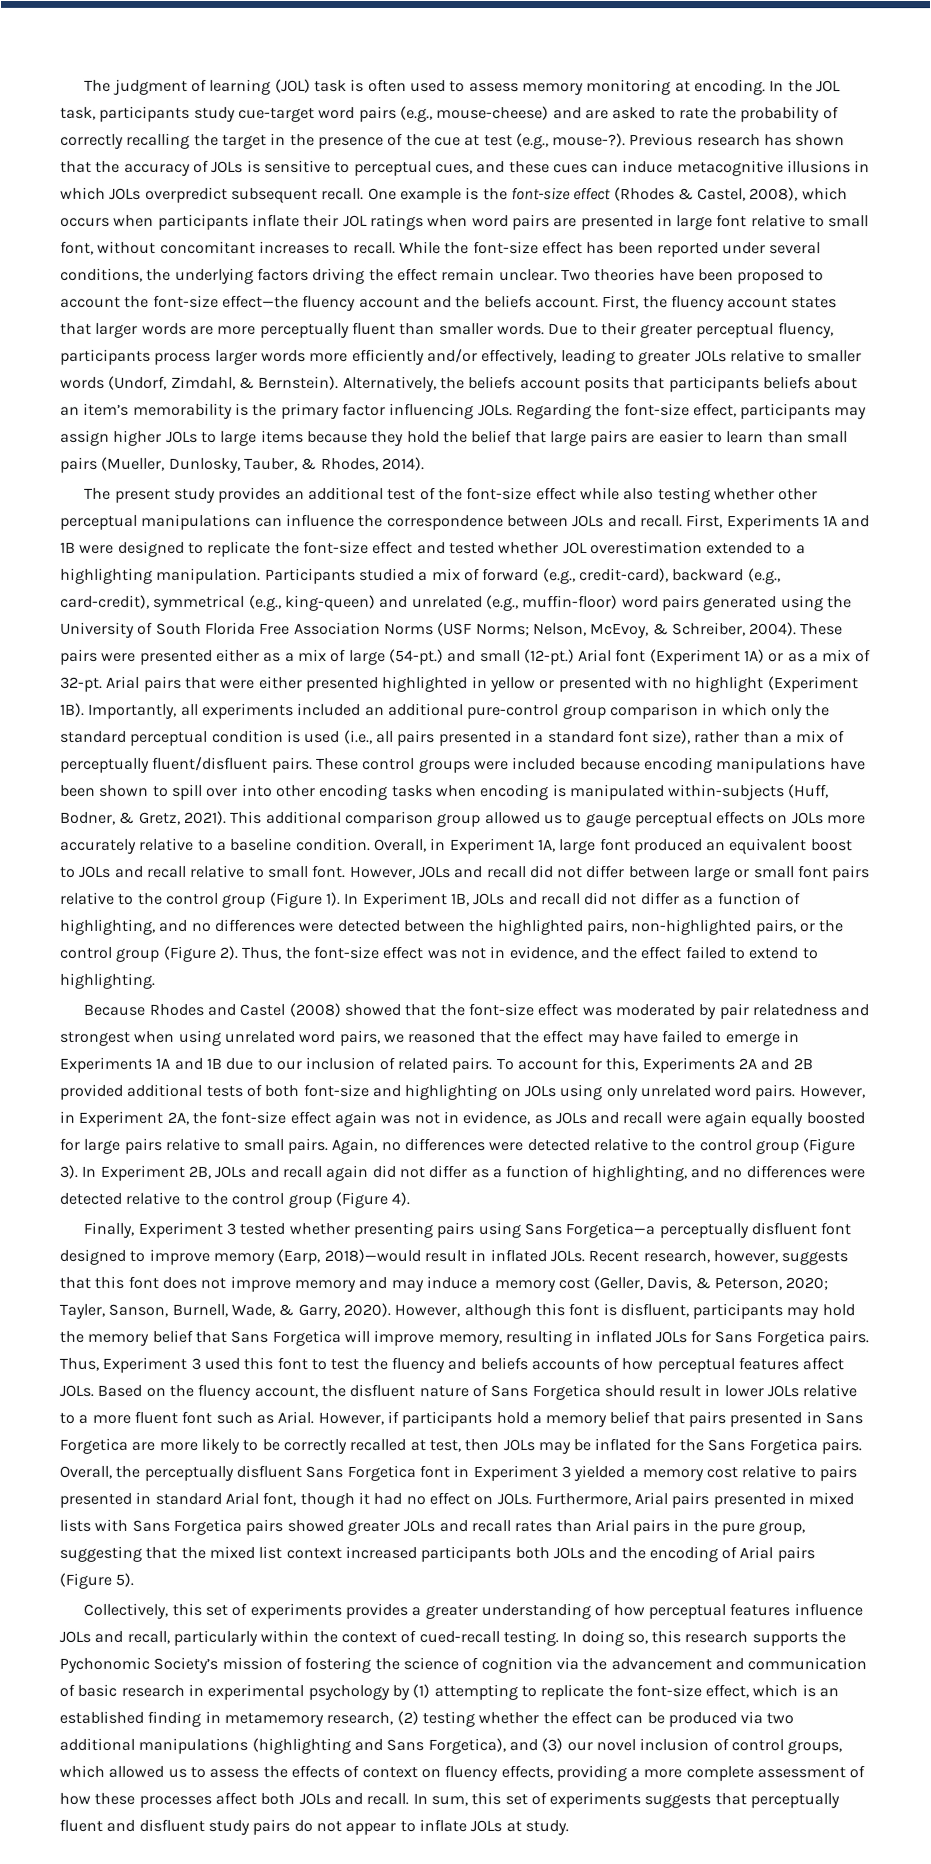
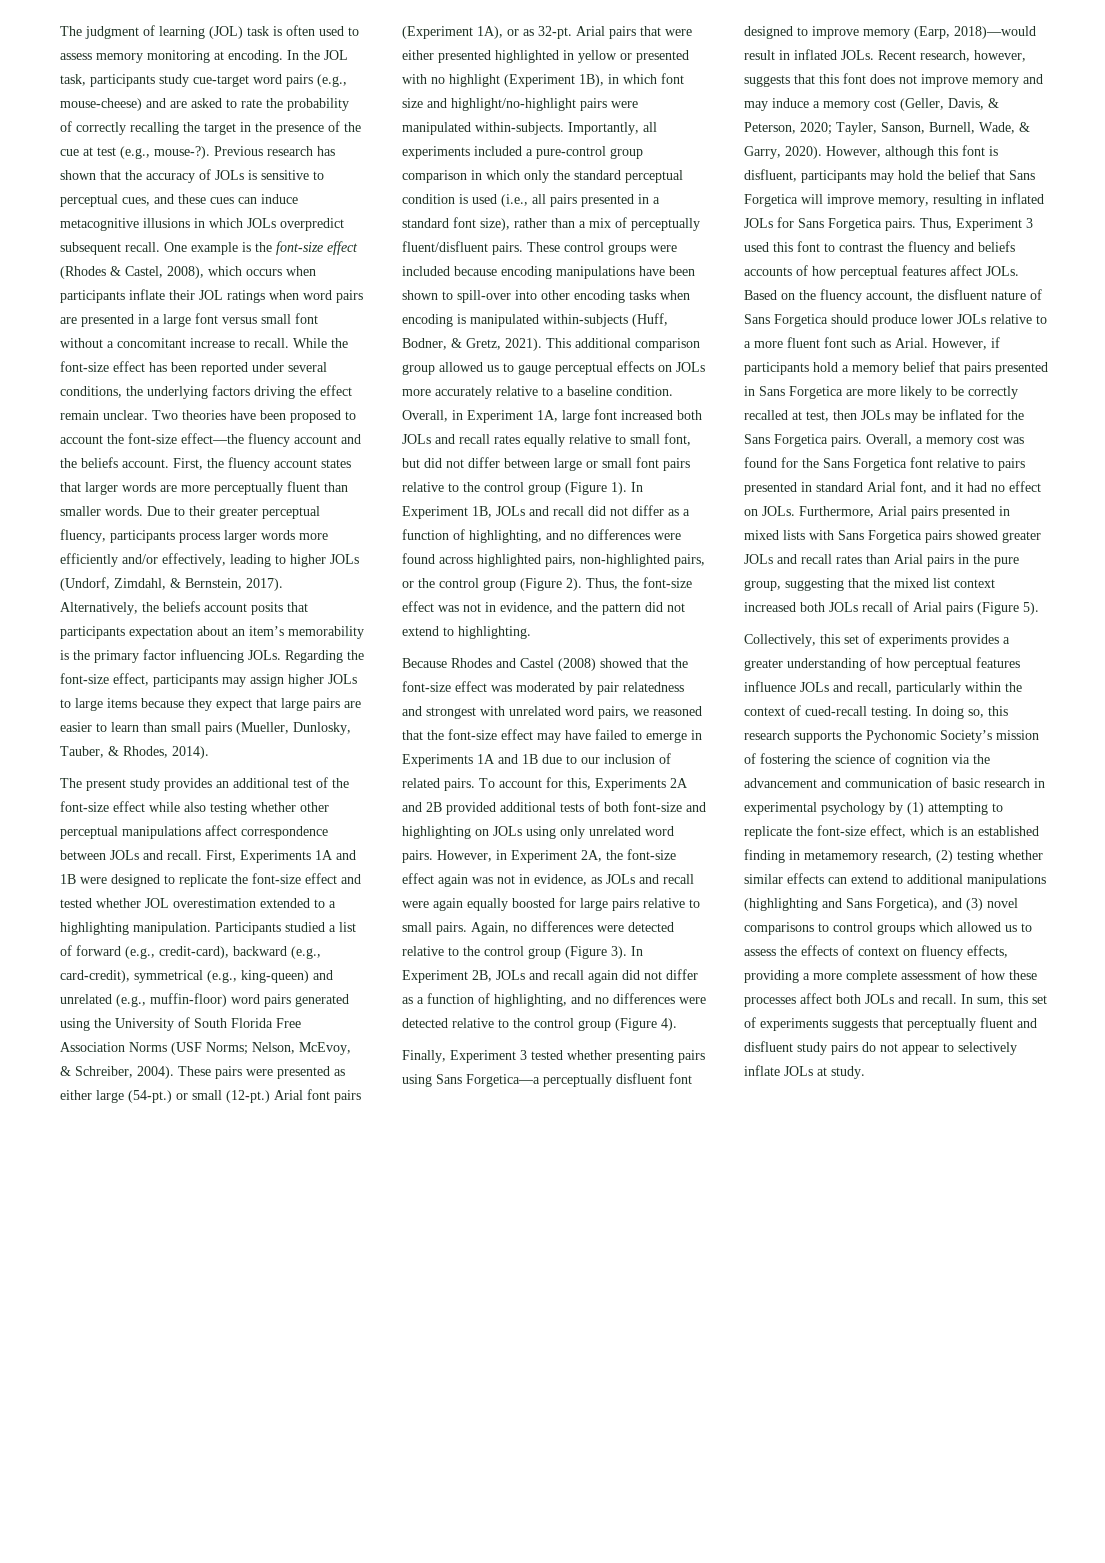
[676,214,870,231] [60,240,330,255] large font relative to small font, without concomitant increases -> [153,313,318,327] [60,338,235,348] a large font versus small font without a concomitant increase
[638,349,863,366] [60,376,105,389] greater JOLs relative to smaller words -> [290,554,359,567] higher JOLs
[258,375,340,390] Bernstein). -> [185,578,283,591] Bernstein, 2017).
[762,376,811,390] beliefs -> [129,626,193,639] expectation
[406,430,513,444] hold the belief -> [216,699,252,711] expect
[254,513,384,527] can influence the -> [205,825,237,836] affect
[431,567,461,580] mix -> [339,922,356,932] list
[215,648,347,662] either as a mix of -> [334,1069,345,1076] [60,1090,92,1100] as either
[447,649,477,663] and -> [176,1093,188,1100] or
[649,649,871,666] (Experiment 1A) or as a mix of -> [334,1090,361,1103] [402,26,534,39] pairs (Experiment 1A), or as
[60,702,85,717] 1B). -> [579,73,684,87] [402,98,638,111] [402,122,564,135] 1B), in which font size and highlight/no-highlight pairs were manipulated within-subjects.
[364,702,464,716] an additional -> [526,149,533,156] a
[171,783,239,800] spill over -> [457,290,511,303] spill-over
[633,838,853,855] [60,864,527,879] produced an equivalent boost to JOLs and recall relative to small font. However, JOLs and recall -> [621,410,702,420] [402,433,691,447] [402,458,420,468] increased both JOLs and recall rates equally relative to small font, but
[337,919,495,933] detected between the -> [402,553,473,564] found across
[640,946,746,960] effect failed to -> [602,602,685,615] pattern did not
[133,1029,221,1046] when using -> [480,706,505,716] with
(539, 1037) none -> [448,729,497,740] font-size
[87,1333,150,1346] memory -> (944, 175) none
[330,1358,360,1370] test -> [839,243,883,252] contrast
[658,1384,721,1398] result in -> [872,314,917,327] produce
[115,1464,739,1482] the perceptually disfluent Sans Forgetica font in Experiment 3 yielded a memory cost -> [916,435,1024,447] [744,457,933,471] a memory cost was found for the Sans Forgetica font
[299,1492,355,1508] though -> [931,482,951,492] and
[420,1545,718,1563] participants both JOLs and the encoding -> [800,602,893,612] both JOLs recall
[542,1711,795,1728] the effect can be produced via two -> [744,873,903,884] similar effects can extend to
[566,1738,843,1755] our novel inclusion of control groups, -> [987,898,1018,908] [744,922,915,935] novel comparisons to control groups
(416, 1826) none -> [958,1042,1017,1055] selectively

